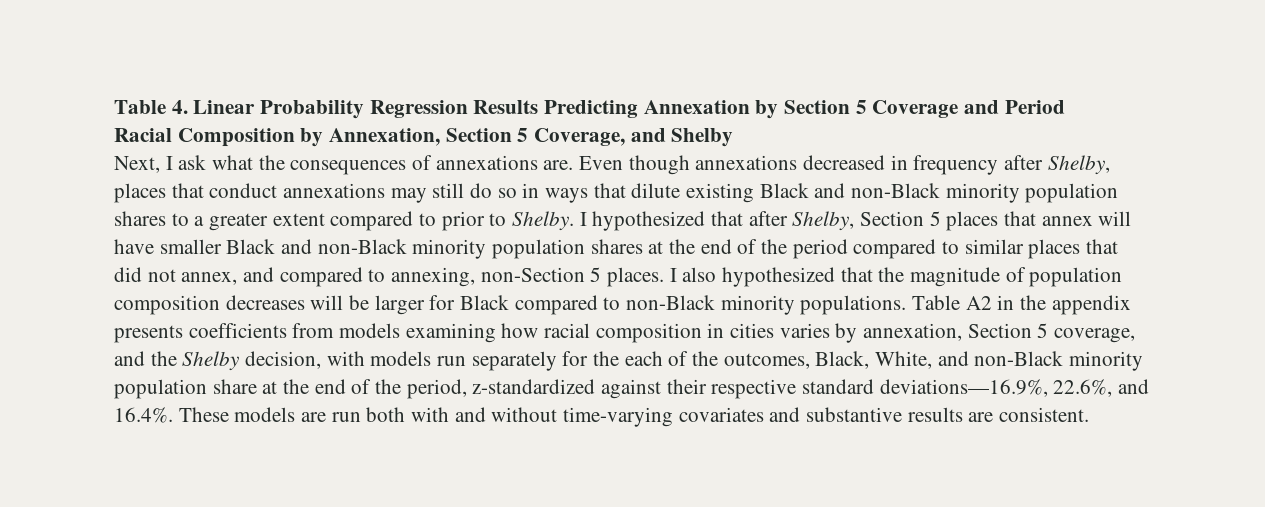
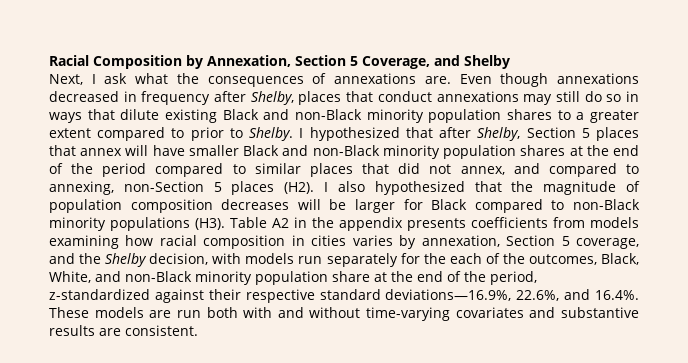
[114,100,1065,119] Table 4. Linear Probability Regression Results Predicting Annexation by Section 5 Coverage and Period // -> (49, 60) none
[607,267,665,287] places. -> [231,181,315,195] places (H2).
[800,295,907,315] populations. -> [110,217,226,231] populations (H3).

